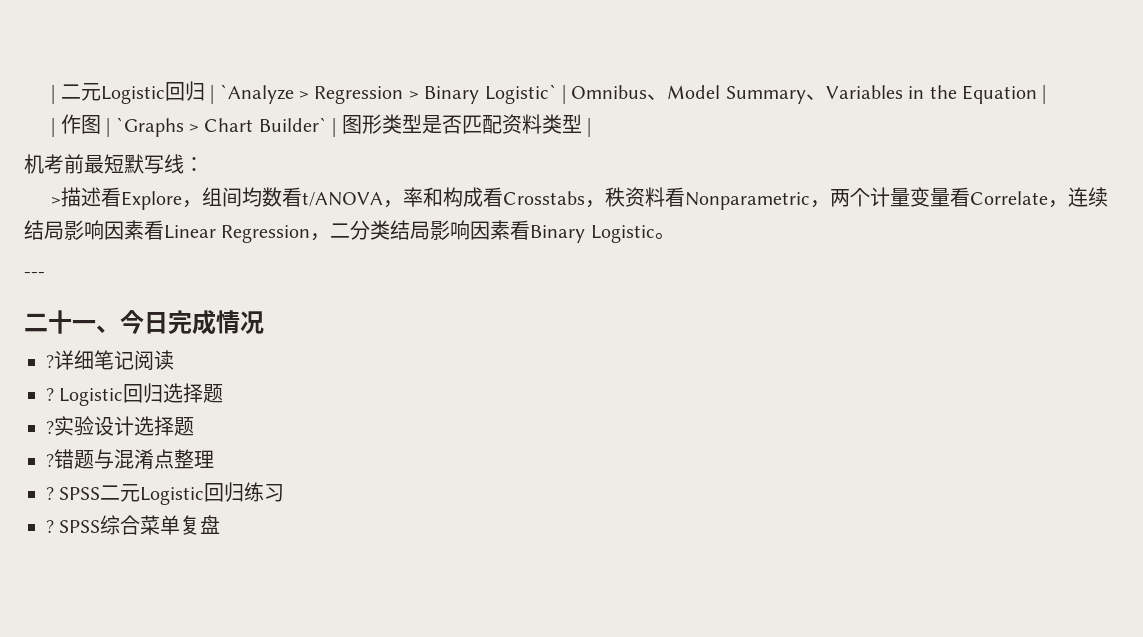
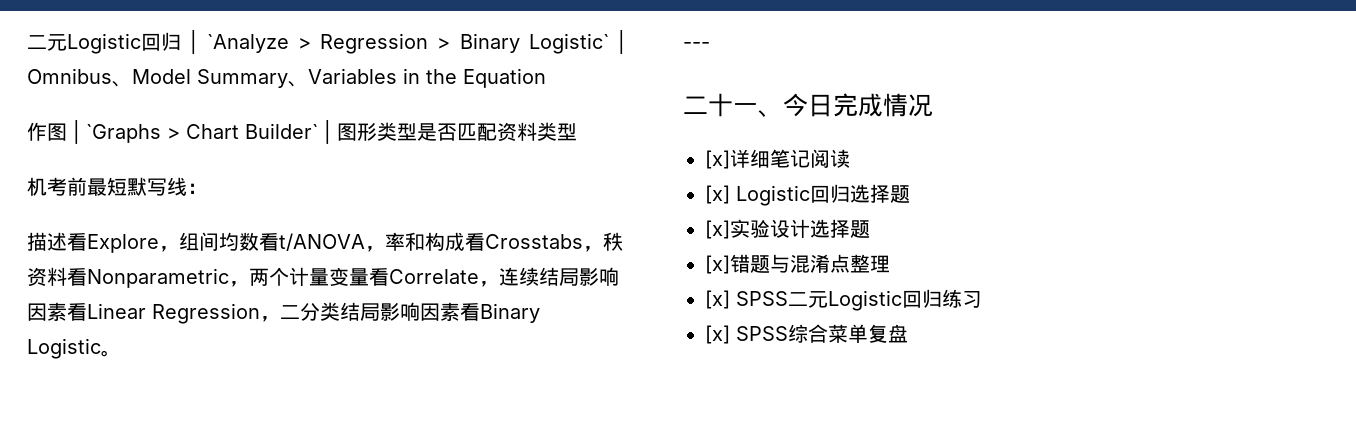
[51,85,56,104] | -> (27, 42) none
[1042,85,1047,104] [51,118,56,137] | // | -> (546, 78) //
[587,118,592,137] | -> (577, 132) none
[51,197,62,205] > -> (207, 188) none
[46,355,54,368] ? -> [705,150,730,169] [x]
[46,388,54,401] ? -> [705,185,730,204] [x]
[46,421,54,434] ? -> [705,220,730,239] [x]
[46,454,54,467] ? -> [705,255,730,274] [x]
[46,487,54,500] ? -> [705,290,730,309] [x]
[46,520,54,533] ? -> [705,325,730,344] [x]

